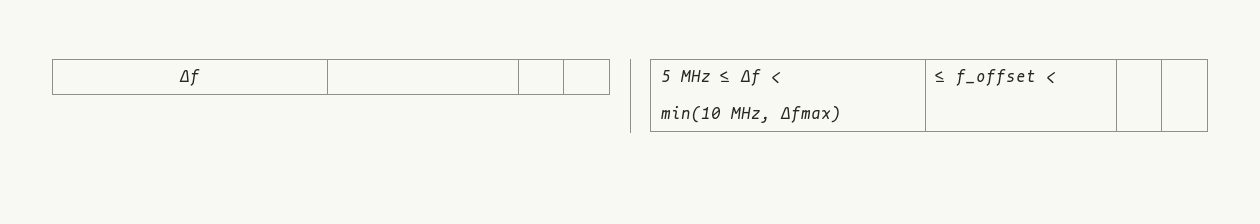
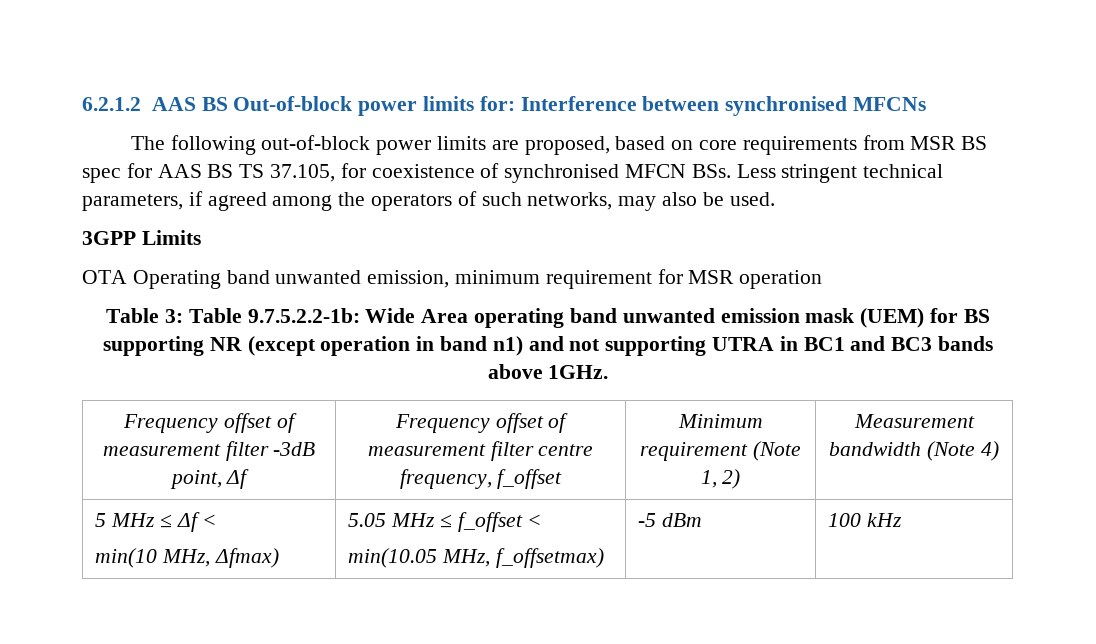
[179,69,200,86] Δf | | | -> [82,96,926,116] [130,135,988,155] [82,163,944,183] [82,191,775,211] [82,230,201,245] [82,269,823,289] [106,308,990,328] [102,336,994,356] [487,364,609,379] [123,413,297,433] [102,441,316,461] [169,469,250,489] [394,413,569,433] [367,441,594,461] [399,469,563,489] [677,414,763,428] [640,441,801,461] [700,469,741,489] [853,414,975,428] [829,441,999,461] 6.2.1.2 AAS BS Out-of-block power limits for: Interference between synchronised MFCNs // The following out-of-block power limits are proposed, based on core requirements from MSR BS spec for AAS BS TS 37.105, for coexistence of synchronised MFCN BSs. Less stringent technical parameters, if agreed among the operators of such networks, may also be used. // 3GPP Limits // OTA Operating band unwanted emission, minimum requirement for MSR operation // Table 3: Table 9.7.5.2.2-1b: Wide Area operating band unwanted emission mask (UEM) for BS supporting NR (except operation in band n1) and not supporting UTRA in BC1 and BC3 bands above 1GHz. // Frequency offset of measurement filter -3dB point, Δf | Frequency offset of measurement filter centre frequency, f_offset | Minimum requirement (Note 1, 2) | Measurement bandwidth (Note 4)
(842, 114) none -> [348,513,436,527] 5.05 MHz
(1057, 78) | | -> [348,548,604,568] [638,513,703,527] [828,513,903,527] // min(10.05 MHz, f_offsetmax) | -5 dBm | 100 kHz

